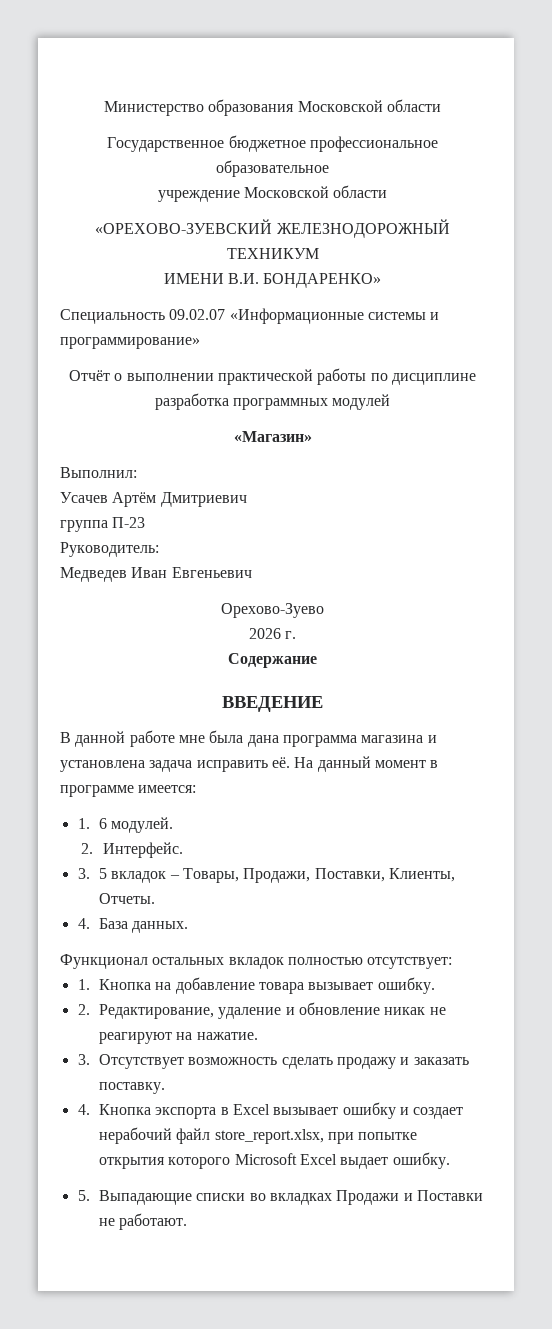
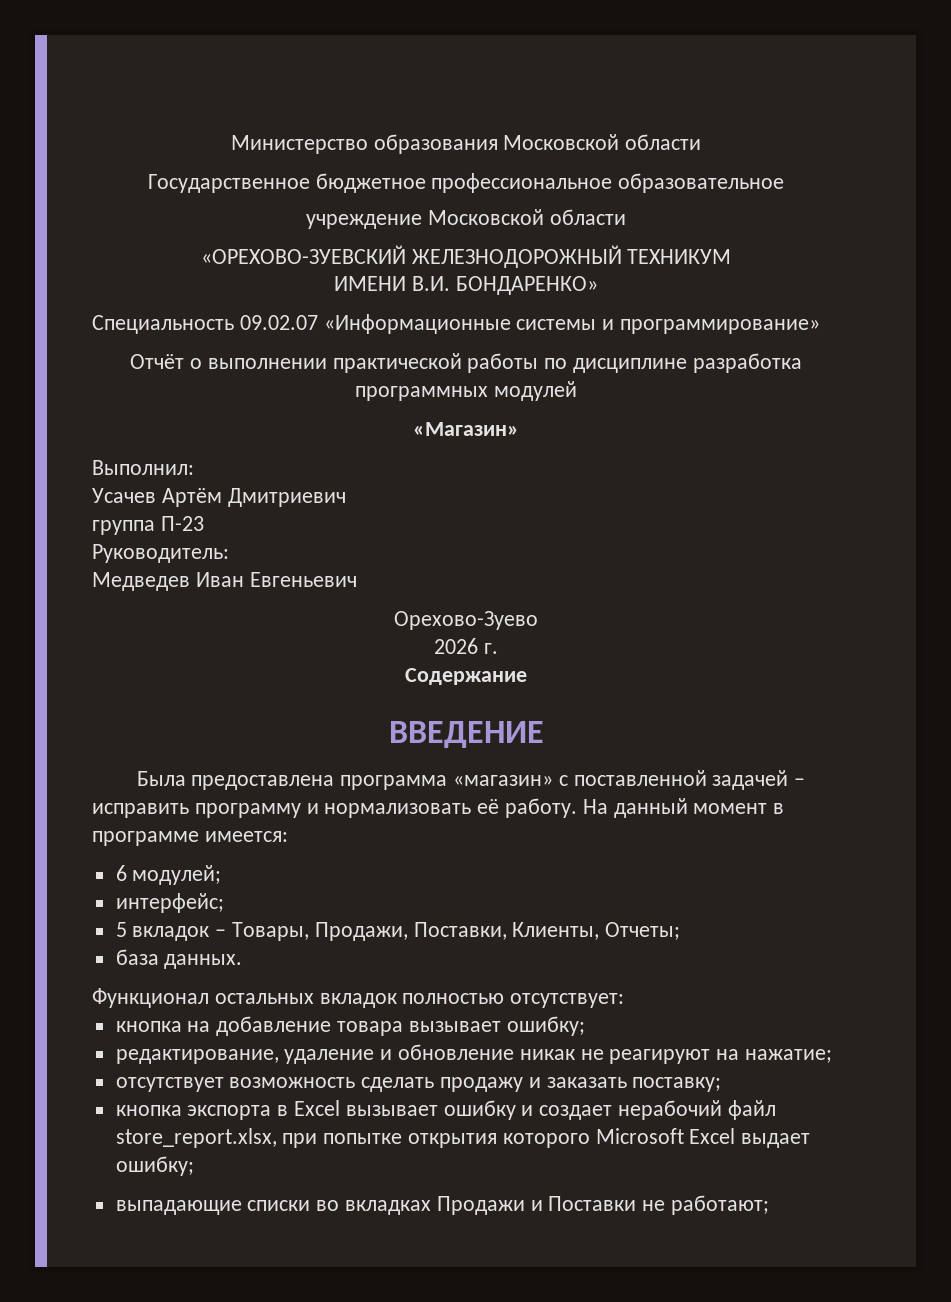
[60,730,437,747] [60,757,290,772] В данной работе мне была дана программа магазина и установлена задача исправить её. -> [136,770,806,790] [92,798,578,818] Была предоставлена программа «магазин» с поставленной задачей – исправить программу и нормализовать её работу.
[77,817,174,833] [81,842,183,858] [77,868,90,879] 1. 6 модулей. // 2. Интерфейс. // 3. -> [115,865,222,885] [115,893,224,913] 6 модулей; // интерфейс; //
[99,893,156,904] [77,918,129,929] Отчеты. // 4. База -> [605,922,681,940] [115,949,159,965] Отчеты; // база
[77,979,152,990] 1. Кнопка -> [115,1021,182,1032] кнопка
[377,977,435,994] [77,1004,215,1019] ошибку. // 2. Редактирование, -> [506,1016,585,1036] [115,1049,279,1064] ошибку; // редактирование,
[196,1032,258,1040] [77,1054,185,1069] нажатие. // 3. Отсутствует -> [745,1049,833,1063] [115,1077,224,1092] нажатие; // отсутствует
[99,1082,166,1094] [77,1104,152,1115] поставку. // 4. Кнопка -> [632,1077,722,1092] [115,1105,182,1116] поставку; // кнопка
[392,1152,450,1169] [77,1190,193,1205] ошибку. // 5. Выпадающие -> [115,1156,194,1176] [115,1200,242,1215] ошибку; // выпадающие
[119,1213,188,1230] работают. -> [671,1195,770,1215] работают;

